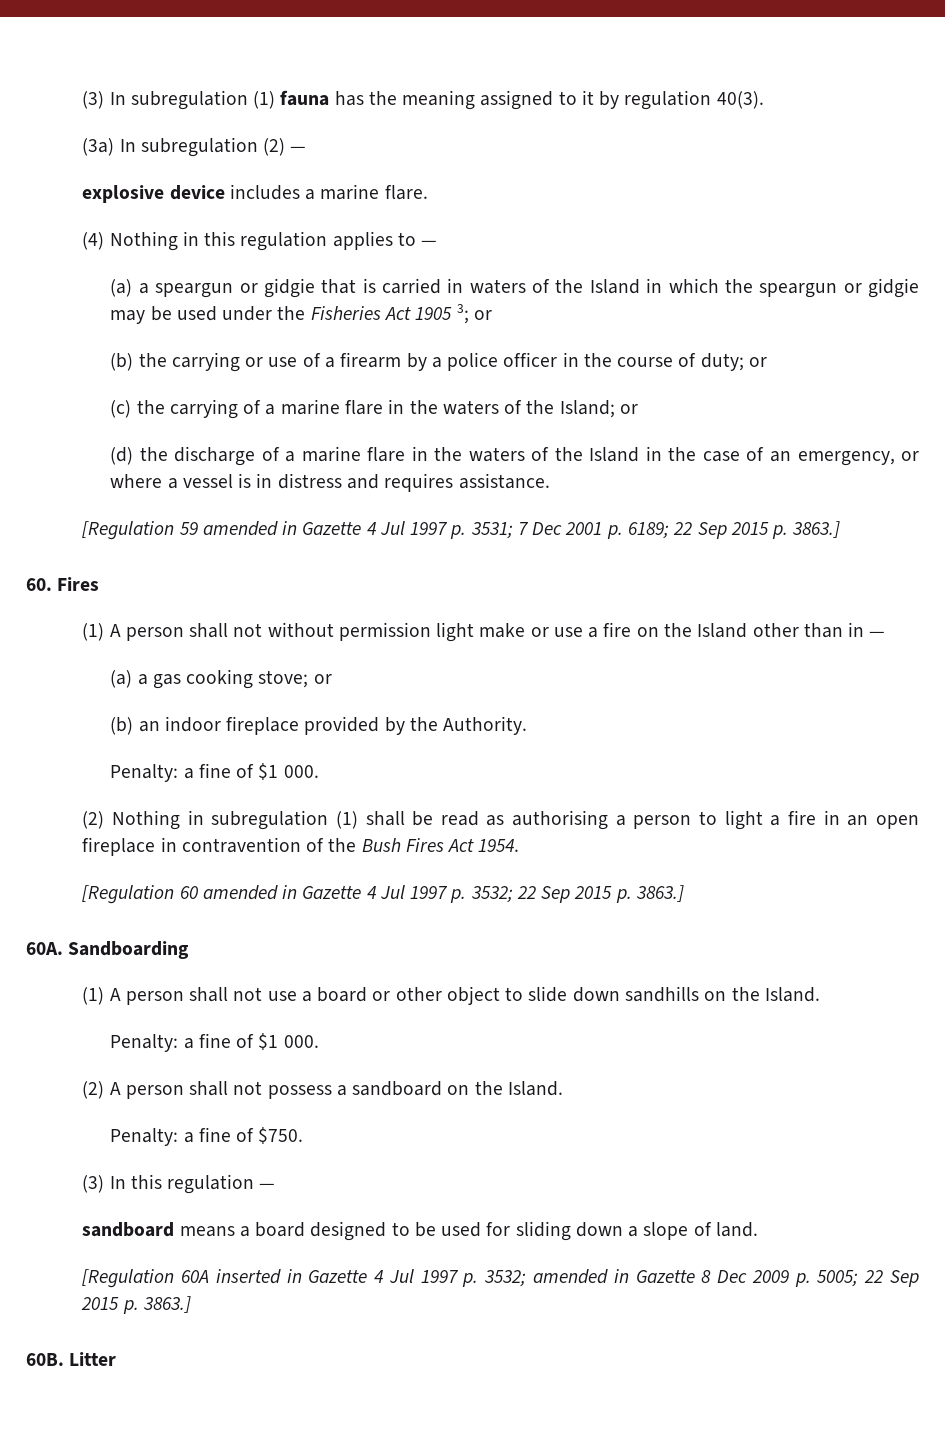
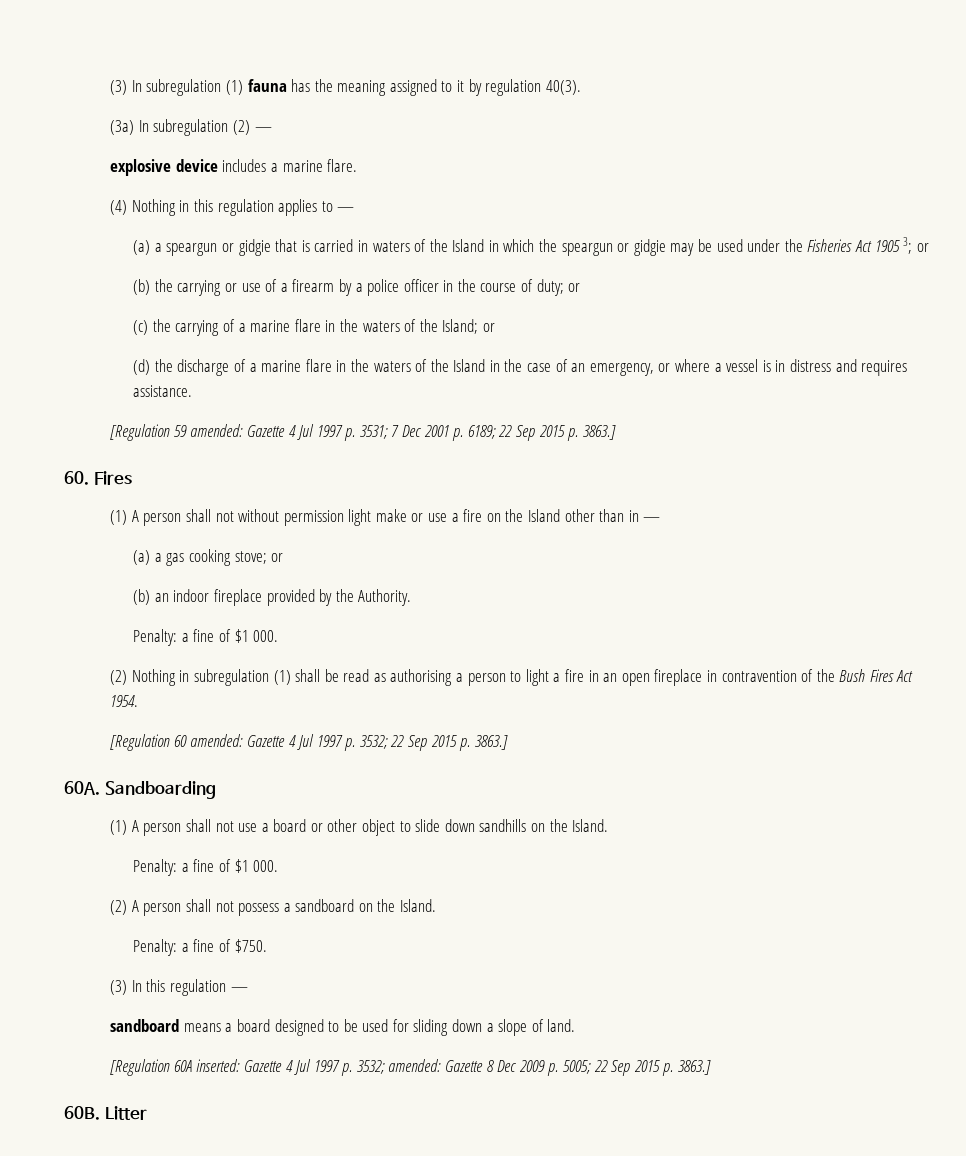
[202,521,298,536] amended in -> [190,424,244,437] amended:
[202,885,298,900] amended in -> [190,734,244,747] amended:
[215,1269,629,1287] inserted in Gazette 4 Jul 1997 p. 3532; amended in -> [196,1059,442,1076] inserted: Gazette 4 Jul 1997 p. 3532; amended:

